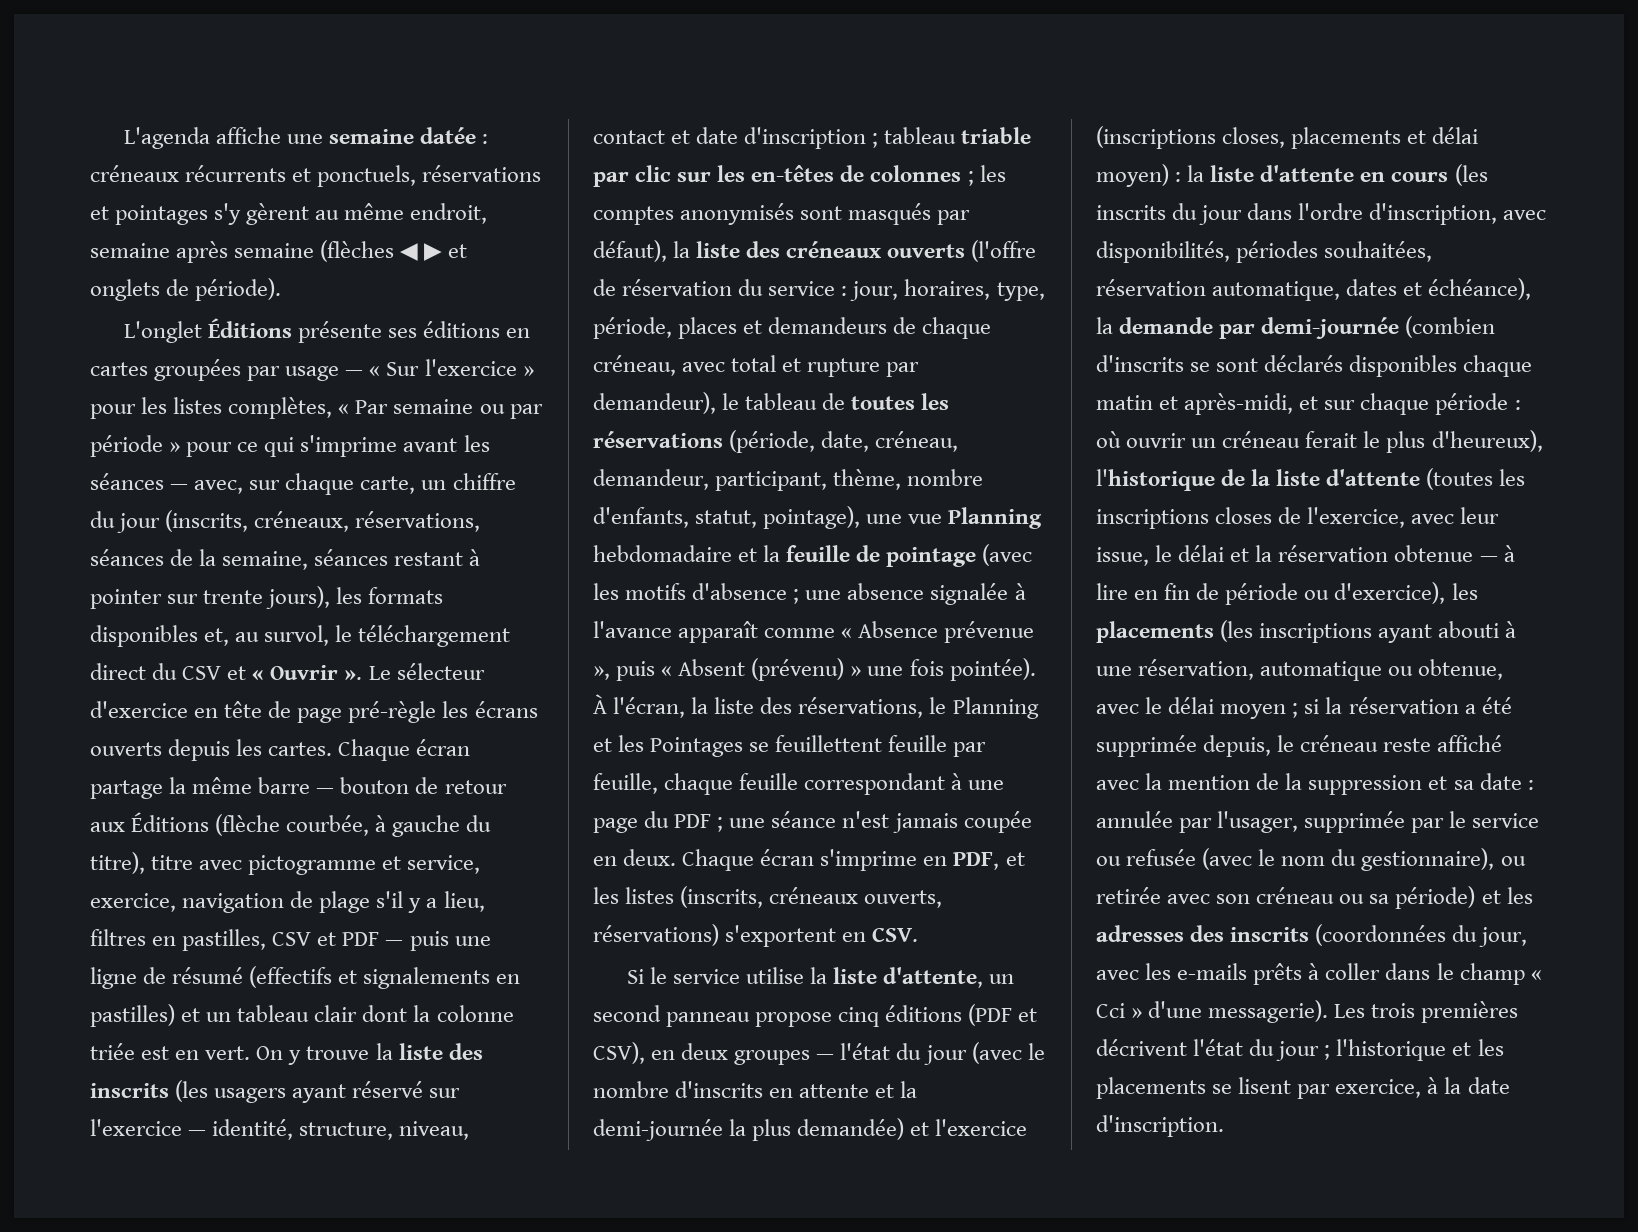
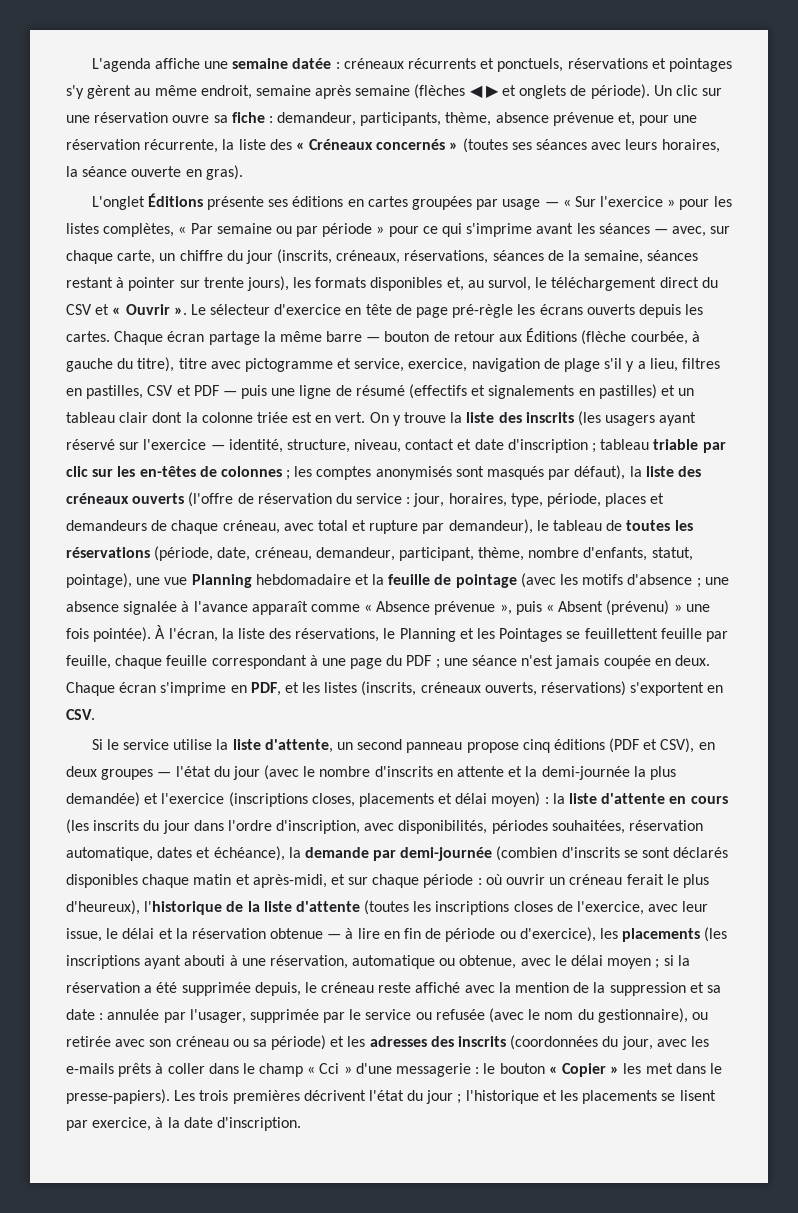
(282, 289) none -> [653,85,723,96] [66,112,698,126] [66,138,720,153] [66,165,243,180] Un clic sur une réservation ouvre sa fiche : demandeur, participants, thème, absence prévenue et, pour une réservation récurrente, la liste des « Créneaux concernés » (toutes ses séances avec leurs horaires, la séance ouverte en gras).
[1208,1000,1329,1023] messagerie). -> [396,1063,722,1077] [66,1089,170,1104] messagerie : le bouton « Copier » les met dans le presse-papiers).

